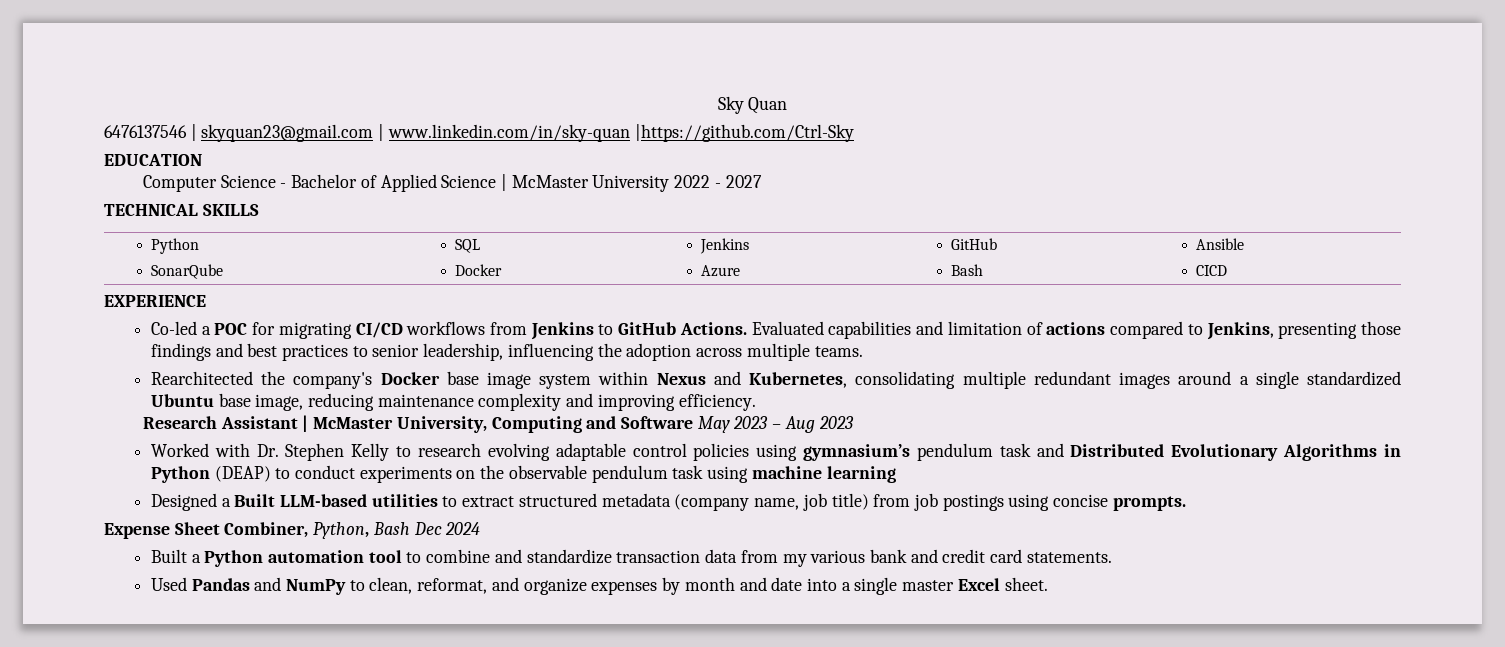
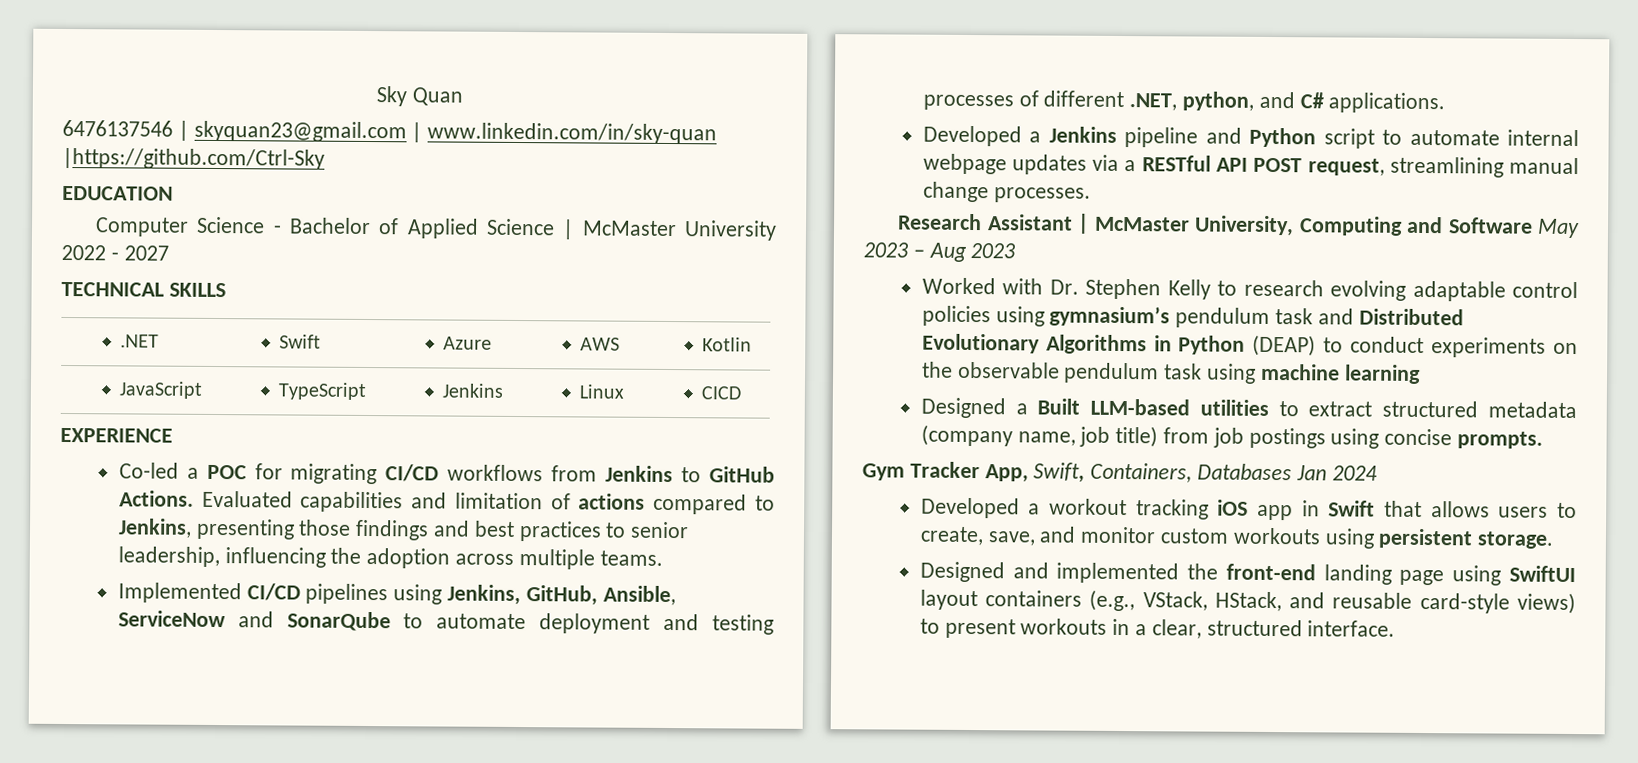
[151,238,200,254] [455,239,481,253] [700,238,750,254] [951,238,998,250] [1196,238,1245,250] [151,264,224,279] [455,264,503,276] [701,265,741,277] [951,264,984,276] Python | SQL | Jenkins | GitHub | Ansible // SonarQube | Docker | Azure | Bash -> [120,334,160,348] [279,334,322,349] [443,336,493,350] [580,337,621,351] [702,337,753,352] [119,381,203,399] [278,382,367,401] [442,383,504,398] [579,384,625,399] .NET | Swift | Azure | AWS | Kotlin // JavaScript | TypeScript | Jenkins | Linux
[150,371,1401,389] [150,393,756,411] Rearchitected the company's Docker base image system within Nexus and Kubernetes, consolidating multiple redundant images around a single standardized Ubuntu base image, reducing maintenance complexity and improving efficiency. -> [117,582,676,606] [117,610,774,635] [922,90,1446,114] [922,125,1579,149] [922,153,1579,178] [922,181,1091,203] Implemented CI/CD pipelines using Jenkins, GitHub, Ansible, ServiceNow and SonarQube to automate deployment and testing processes of different .NET, python, and C# applications. // Developed a Jenkins pipeline and Python script to automate internal webpage updates via a RESTful API POST request, streamlining manual change processes.
[104,522,481,539] [150,549,1112,567] [150,577,1048,595] Expense Sheet Combiner, Python, Bash Dec 2024 // Built a Python automation tool to combine and standardize transaction data from my various bank and credit card statements. // Used Pandas and NumPy to clean, reformat, and organize expenses by month and date into a single master Excel sheet. -> [862,461,1378,483] [920,497,1578,521] [919,526,1555,549] [919,561,1576,586] [919,589,1576,615] [919,618,1396,639] Gym Tracker App, Swift, Containers, Databases Jan 2024 // Developed a workout tracking iOS app in Swift that allows users to create, save, and monitor custom workouts using persistent storage. // Designed and implemented the front-end landing page using SwiftUI layout containers (e.g., VStack, HStack, and reusable card-style views) to present workouts in a clear, structured interface.

